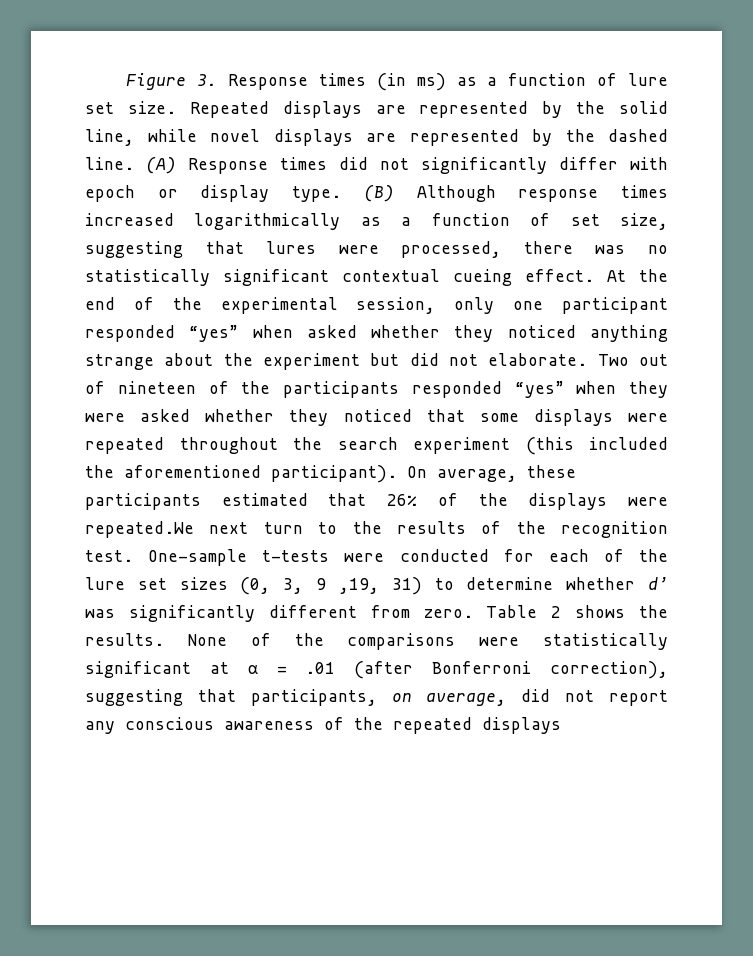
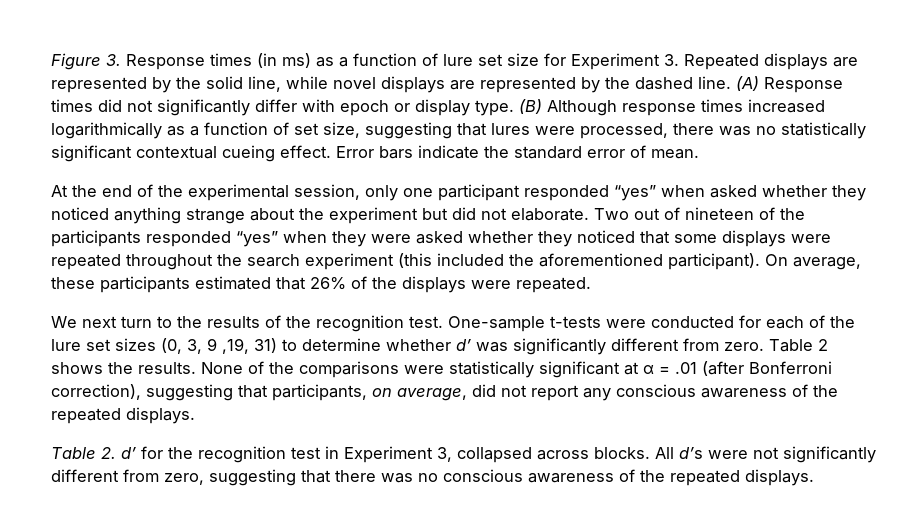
[127,101,176,114] size. -> [507,53,679,70] size for Experiment 3.
(594, 275) none -> [336,145,699,159] Error bars indicate the standard error of mean. //
[85,521,194,538] repeated.We -> [516,277,591,293] [51,316,77,328] repeated. // We
[482,717,561,734] displays -> [126,407,195,424] [51,446,876,463] [51,469,814,486] displays. // Table 2. d’ for the recognition test in Experiment 3, collapsed across blocks. All d’s were not significantly different from zero, suggesting that there was no conscious awareness of the repeated displays.

